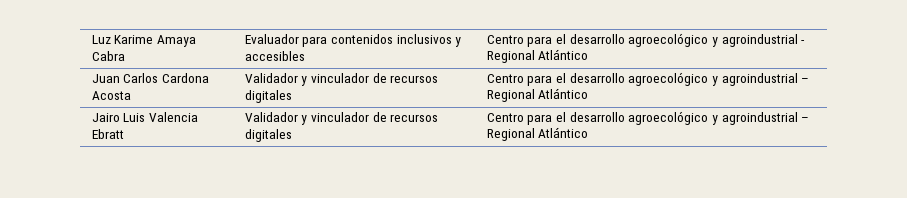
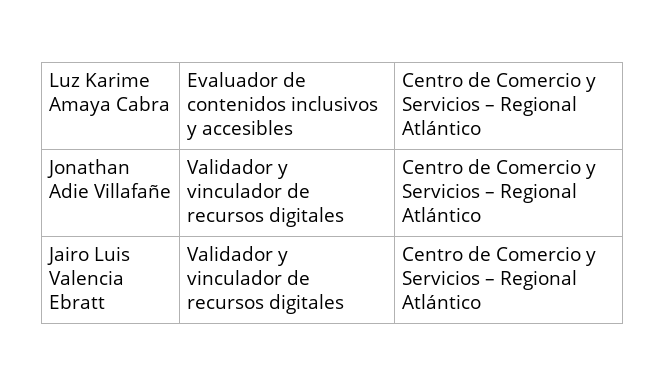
[302,36,328,47] para -> [282,72,306,87] de
[527,33,806,47] [486,49,589,63] [91,73,209,83] [91,91,131,100] [244,73,439,86] [244,90,292,103] [486,72,798,86] para el desarrollo agroecológico y agroindustrial - Regional Atlántico // Juan Carlos Cardona Acosta | Validador y vinculador de recursos digitales | Centro para el desarrollo agroecológico y agroindustrial -> [467,72,596,92] [401,96,577,116] [401,120,481,135] [46,159,130,178] [48,183,171,198] [186,159,288,179] [186,183,310,198] [186,207,344,227] [401,159,596,179] [401,183,480,198] de Comercio y Servicios – Regional Atlántico // Jonathan Adie Villafañe | Validador y vinculador de recursos digitales | Centro de Comercio y Servicios
[527,111,798,125] para el desarrollo agroecológico y agroindustrial -> [467,246,596,266] [401,270,480,285] de Comercio y Servicios

